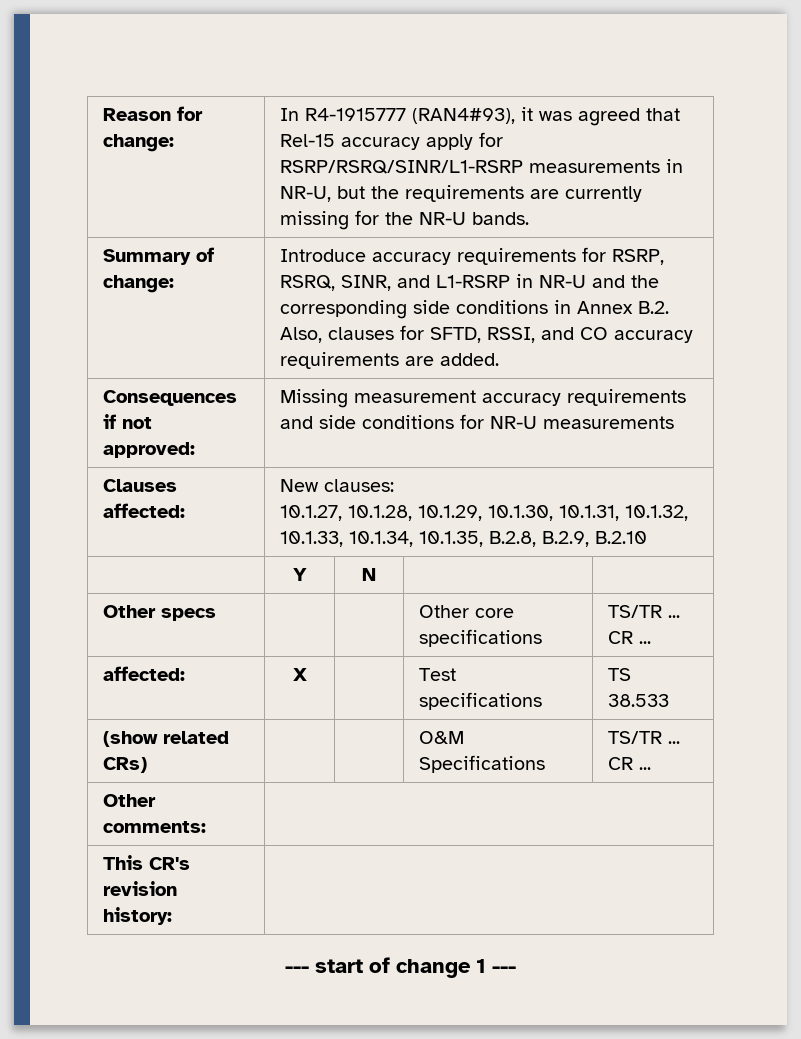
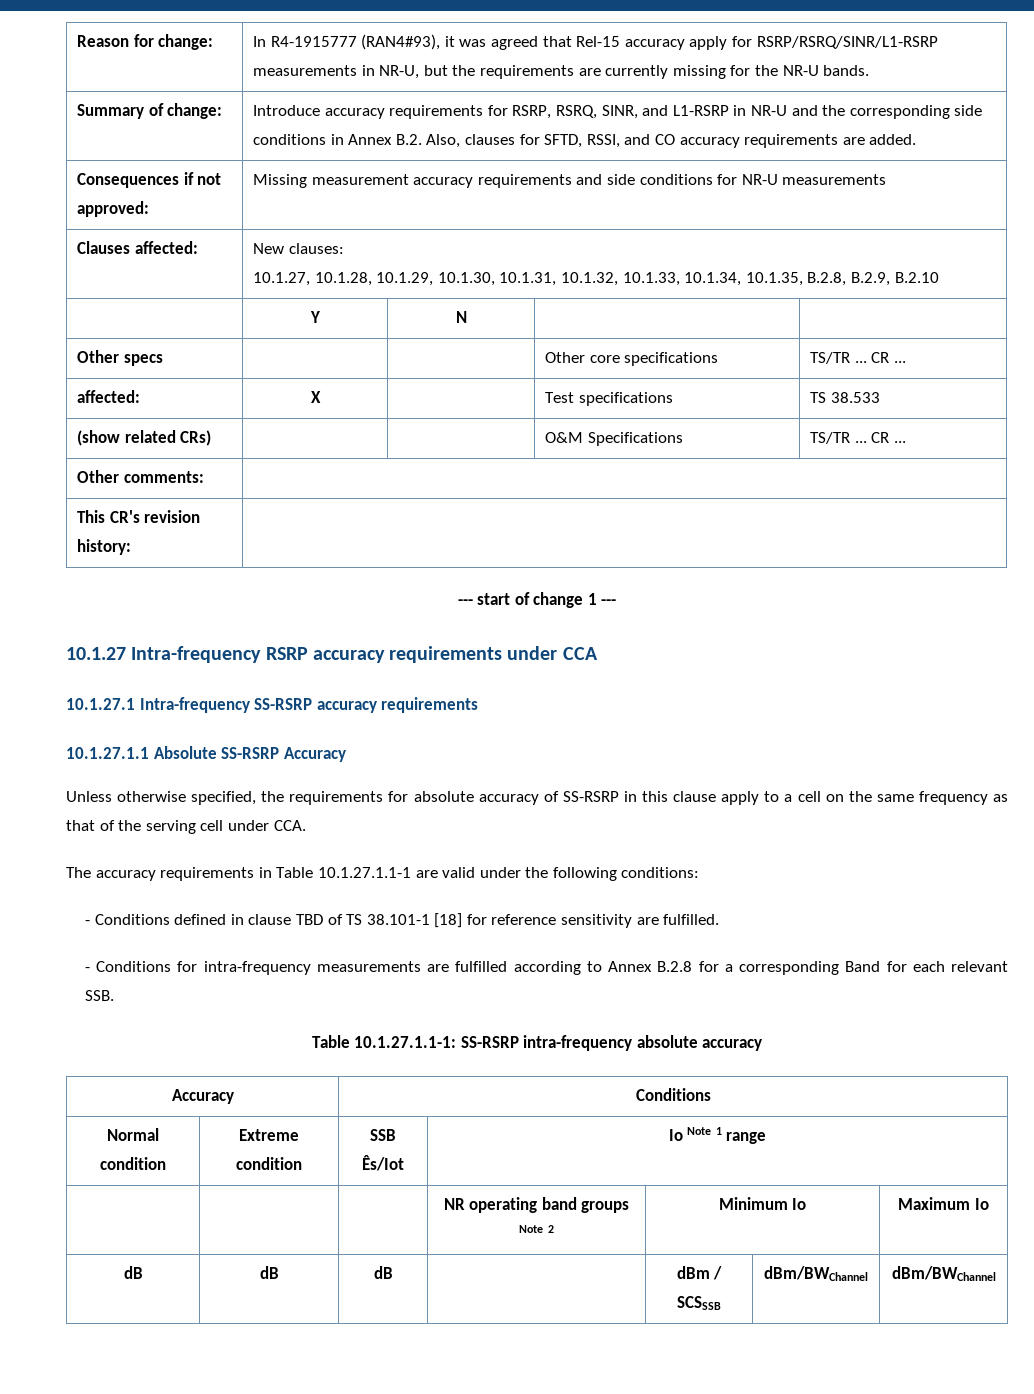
(516, 969) none -> [66,646,598,663] [66,697,479,713] [66,746,346,762] [66,791,1008,805] [66,820,306,834] [66,867,700,881] [84,913,720,928] [84,961,1009,975] [84,990,114,1001] [311,1035,763,1051] [171,1089,234,1104] [635,1088,711,1101] [107,1128,159,1141] [100,1157,166,1170] [239,1129,299,1141] [236,1157,302,1170] [370,1129,396,1141] [362,1155,404,1171] [668,1127,767,1144] [443,1197,630,1213] [519,1225,554,1233] [718,1197,807,1210] [898,1197,989,1210] [123,1266,143,1279] [259,1266,279,1279] [373,1266,393,1279] [676,1266,723,1280] [677,1296,721,1310] [764,1266,868,1281] [891,1266,996,1281] // 10.1.27 Intra-frequency RSRP accuracy requirements under CCA // 10.1.27.1 Intra-frequency SS-RSRP accuracy requirements // 10.1.27.1.1 Absolute SS-RSRP Accuracy // Unless otherwise specified, the requirements for absolute accuracy of SS-RSRP in this clause apply to a cell on the same frequency as that of the serving cell under CCA. // The accuracy requirements in Table 10.1.27.1.1-1 are valid under the following conditions: // - Conditions defined in clause TBD of TS 38.101-1 [18] for reference sensitivity are fulfilled. // - Conditions for intra-frequency measurements are fulfilled according to Annex B.2.8 for a corresponding Band for each relevant SSB. // Table 10.1.27.1.1-1: SS-RSRP intra-frequency absolute accuracy // Accuracy | Conditions // Normal condition | Extreme condition | SSB Ês/Iot | Io Note 1 range // | | | NR operating band groups Note 2 | Minimum Io | Maximum Io // dB | dB | dB | | dBm / SCSSSB | dBm/BWChannel | dBm/BWChannel

